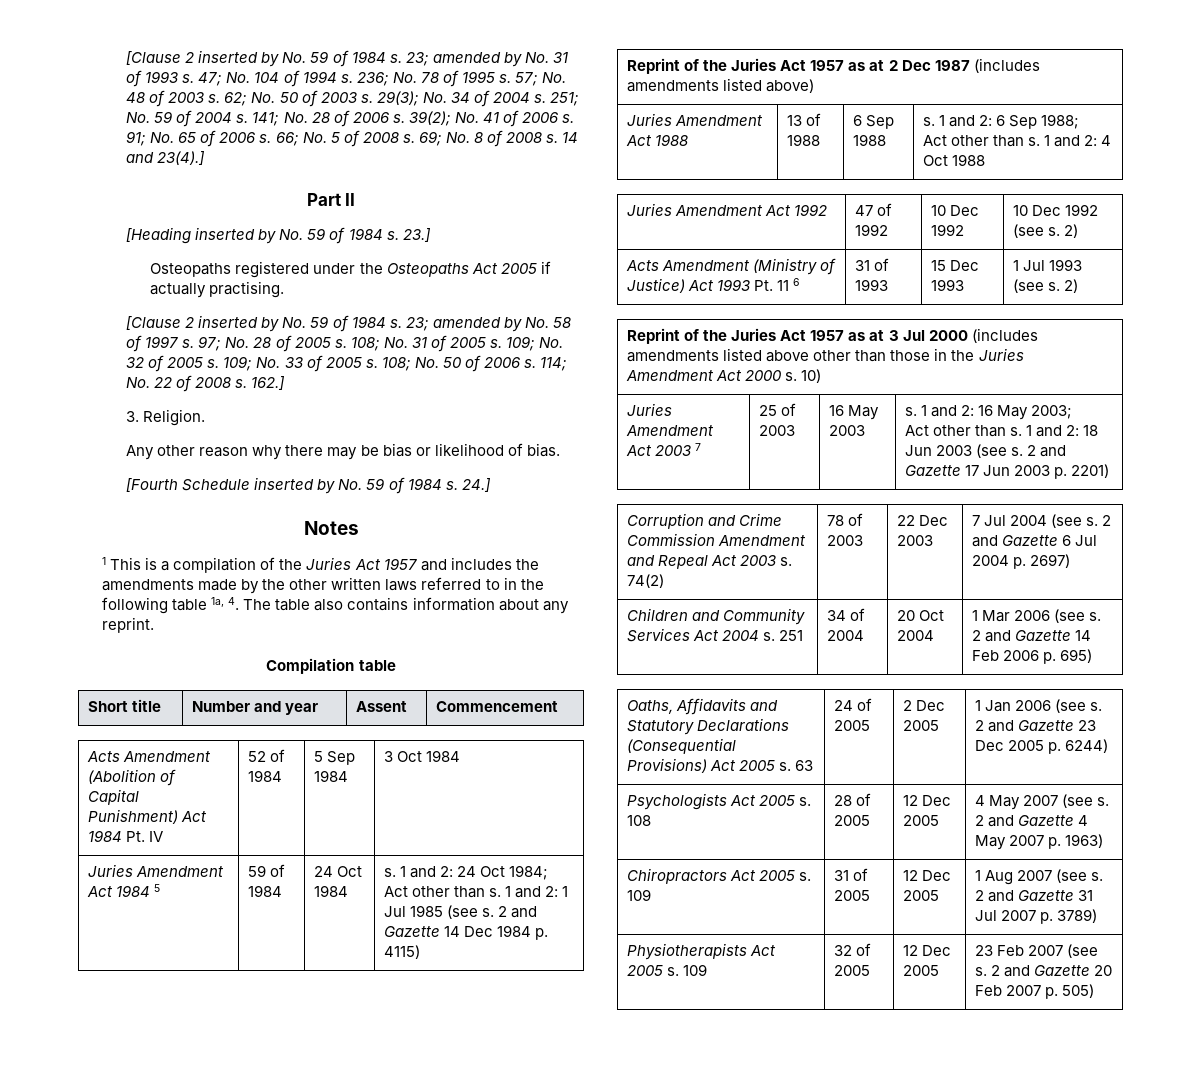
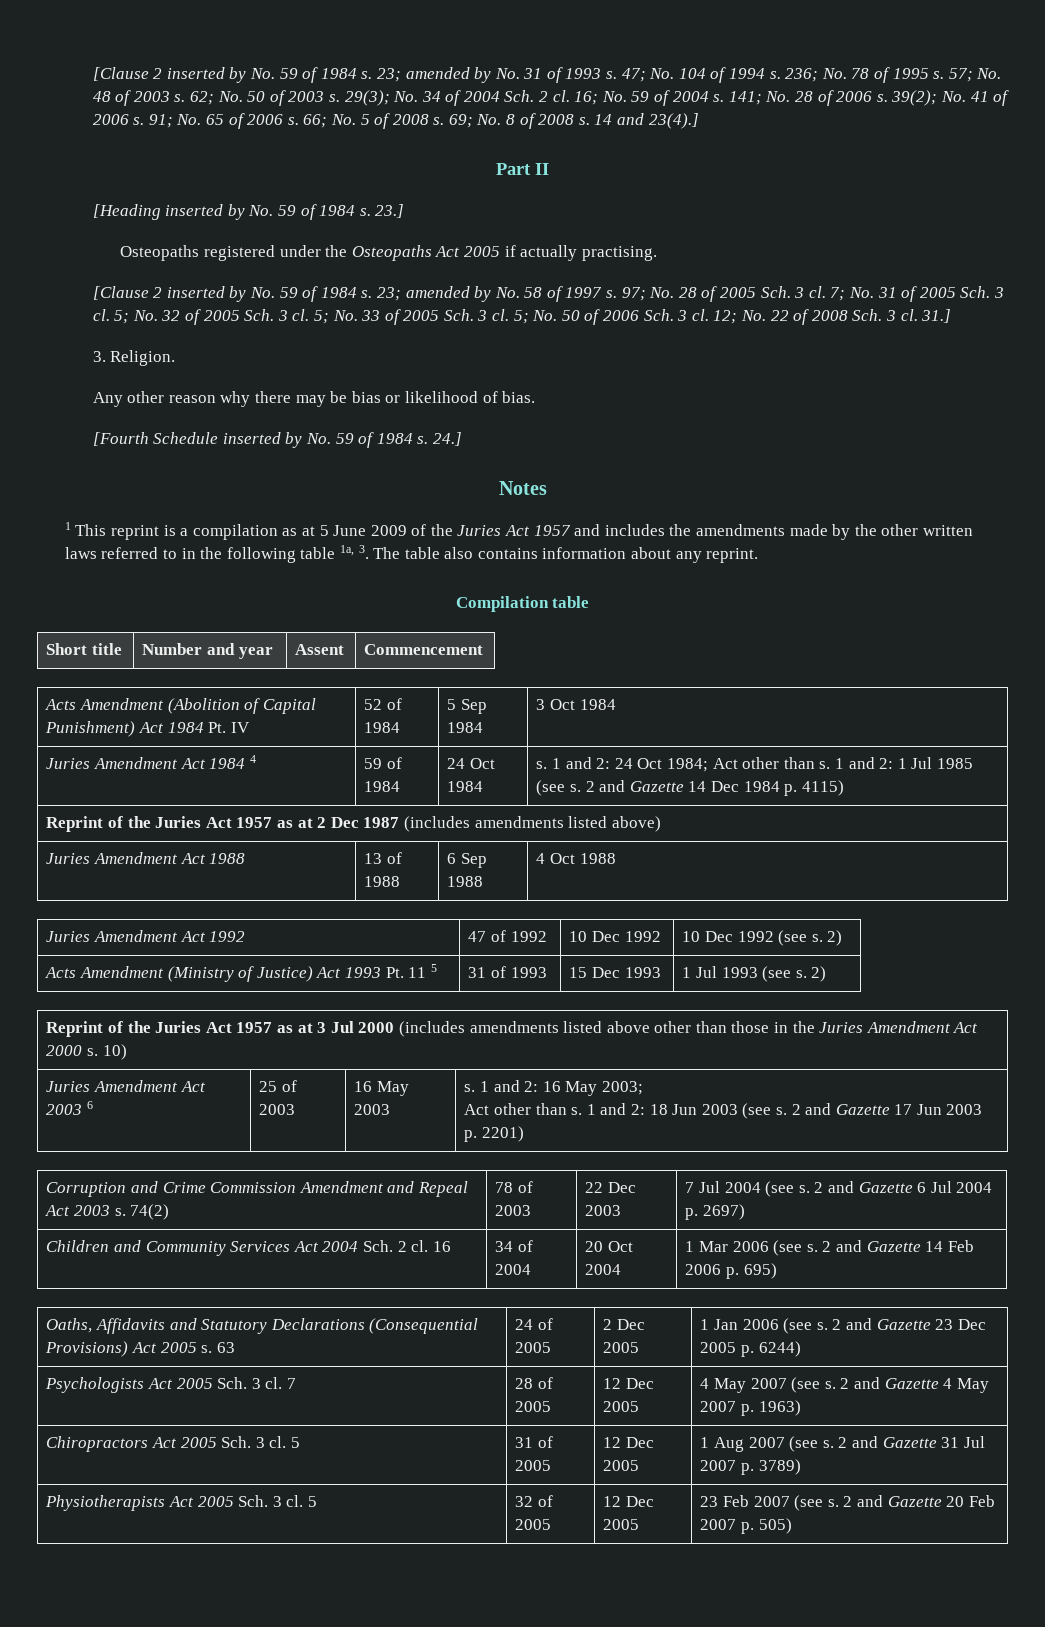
[533,92,580,106] s. 251; -> [504,90,599,105] Sch. 2 cl. 16;
[334,335,564,352] [126,355,568,372] [126,375,286,392] s. 108; No. 31 of 2005 s. 109; No. 32 of 2005 s. 109; No. 33 of 2005 s. 108; No. 50 of 2006 s. 114; No. 22 of 2008 s. 162.] -> [760,286,1004,302] [92,309,952,325] Sch. 3 cl. 7; No. 31 of 2005 Sch. 3 cl. 5; No. 32 of 2005 Sch. 3 cl. 5; No. 33 of 2005 Sch. 3 cl. 5; No. 50 of 2006 Sch. 3 cl. 12; No. 22 of 2008 Sch. 3 cl. 31.]
(142, 563) none -> [110,525,159,540] reprint
(257, 565) none -> [282,525,407,536] as at 5 June 2009
[228,597,240,610] 4. -> [358,545,369,559] 3.
[154,884,161,892] 5 -> [249,755,256,763] 4
[923,114,1080,129] [923,135,1098,147] s. 1 and 2: 6 Sep 1988; // Act other than s. 1 and 2: -> (484, 881) none
[793,278,801,286] 6 -> [430,964,437,972] 5
[695,443,702,451] 7 -> [87,1101,94,1109] 6
[763,630,804,641] s. 251 -> [362,1240,451,1252] Sch. 2 cl. 16
[799,797,812,806] [627,815,652,826] s. 108 -> [217,1377,296,1389] Sch. 3 cl. 7
[799,872,812,881] [627,889,652,901] s. 109 -> [221,1436,300,1448] Sch. 3 cl. 5
[667,964,708,976] s. 109 -> [238,1495,317,1507] Sch. 3 cl. 5

